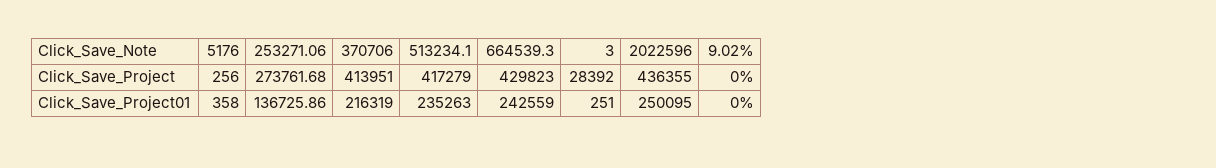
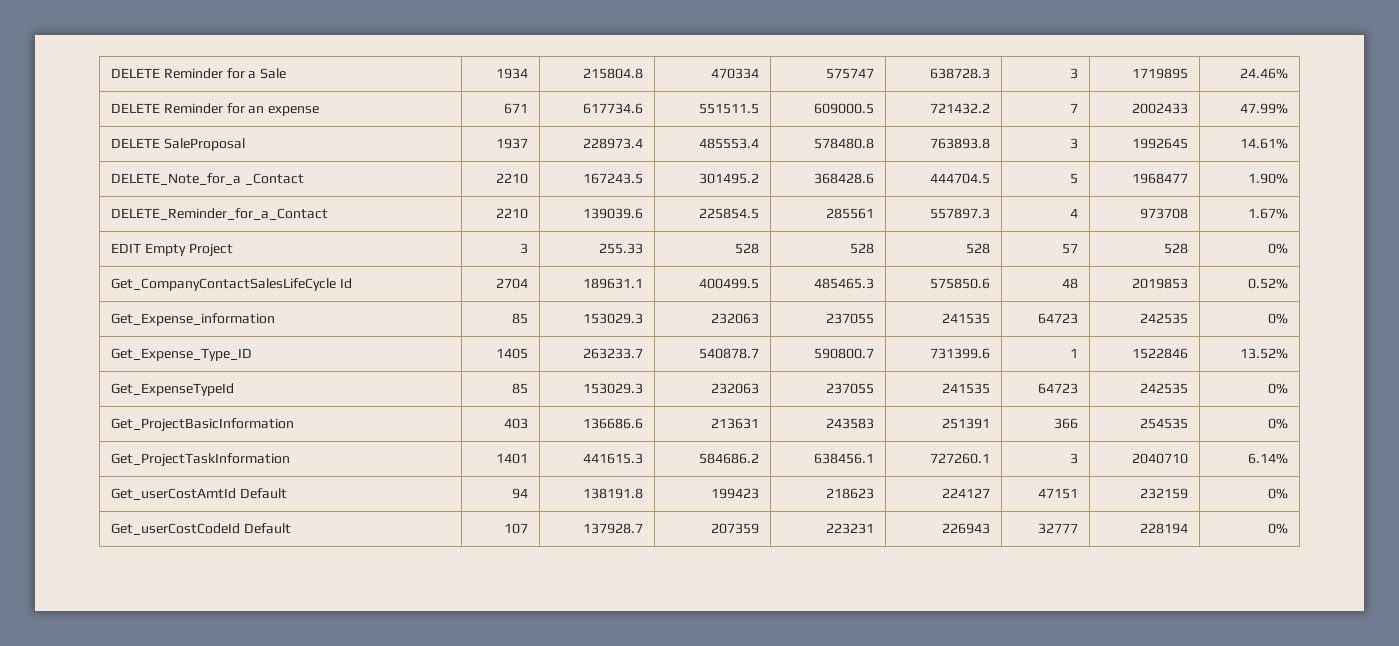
[38,43,158,58] [206,45,239,56] [253,45,326,56] [340,45,393,56] [408,45,471,56] [485,44,554,56] [604,45,614,56] [628,44,692,56] [707,44,754,56] [38,69,176,85] [211,71,239,82] [254,71,326,82] [343,70,393,82] [420,70,471,82] [498,70,554,82] [568,70,614,82] [636,71,692,82] [729,71,754,82] [38,95,191,111] [211,97,239,108] [253,97,326,108] [344,96,393,108] [416,97,471,108] [498,96,554,108] [589,97,614,108] [637,96,692,108] Click_Save_Note | 5176 | 253271.06 | 370706 | 513234.1 | 664539.3 | 3 | 2022596 | 9.02% // Click_Save_Project | 256 | 273761.68 | 413951 | 417279 | 429823 | 28392 | 436355 | 0% // Click_Save_Project01 | 358 | 136725.86 | 216319 | 235263 | 242559 | 251 | 250095 -> [111,68,287,79] [495,68,528,79] [582,68,643,79] [710,68,759,79] [825,68,874,79] [929,68,990,79] [1069,68,1078,79] [1131,68,1188,79] [1239,68,1288,79] [111,103,320,116] [503,103,528,114] [582,103,643,114] [698,103,759,114] [813,103,874,114] [929,103,990,114] [1069,103,1078,113] [1131,103,1188,114] [1239,103,1288,114] [111,138,245,151] [495,138,528,149] [582,138,643,149] [698,138,759,149] [813,138,874,149] [929,138,990,149] [1069,138,1078,149] [1131,138,1188,149] [1239,138,1288,149] [111,173,304,185] [495,173,528,184] [582,173,643,184] [698,173,759,184] [813,173,874,184] [929,173,990,184] [1069,173,1078,184] [1131,173,1188,184] [1247,173,1288,184] [111,208,329,220] [495,208,528,219] [582,208,643,219] [698,208,759,219] [825,208,874,219] [929,208,990,219] [1069,208,1078,218] [1139,208,1188,219] [1247,208,1288,219] [111,243,233,257] [519,243,528,254] [598,243,643,254] [734,243,759,254] [849,243,874,254] [965,243,990,254] [1061,243,1078,254] [1163,243,1188,254] [1267,243,1288,254] [111,278,352,291] [495,278,528,289] [582,278,643,289] [698,278,759,289] [813,278,874,289] [929,278,990,289] [1061,278,1078,289] [1131,278,1188,289] [1247,278,1288,289] [111,313,276,326] [511,313,528,324] [582,313,643,324] [710,313,759,324] [825,313,874,324] [941,313,990,324] [1037,313,1078,324] [1139,313,1188,324] [1267,313,1288,324] [111,348,253,361] [495,348,528,359] [582,348,643,359] [698,348,759,359] [813,348,874,359] [929,348,990,359] [1069,348,1078,358] [1131,348,1188,359] [1239,348,1288,359] [111,383,235,396] [511,383,528,394] [582,383,643,394] [710,383,759,394] [825,383,874,394] [941,383,990,394] [1037,383,1078,394] [1139,383,1188,394] [1267,383,1288,394] [111,418,295,432] [503,418,528,429] [582,418,643,429] [710,418,759,429] [825,418,874,429] [941,418,990,429] [1053,418,1078,429] [1139,418,1188,429] [1267,418,1288,429] [111,453,291,467] [495,453,528,464] [582,453,643,464] [698,453,759,464] [813,453,874,464] [929,453,990,464] [1069,453,1078,464] [1131,453,1188,464] [1247,453,1288,464] [111,488,287,500] [511,488,528,499] [582,488,643,499] [710,488,759,499] [825,488,874,499] [941,488,990,498] [1037,488,1078,499] [1139,488,1188,499] [1267,488,1288,499] [111,523,291,535] [503,523,528,534] [582,523,643,534] [710,523,759,534] [825,523,874,534] [941,523,990,534] [1037,523,1078,534] [1139,523,1188,534] DELETE Reminder for a Sale | 1934 | 215804.8 | 470334 | 575747 | 638728.3 | 3 | 1719895 | 24.46% // DELETE Reminder for an expense | 671 | 617734.6 | 551511.5 | 609000.5 | 721432.2 | 7 | 2002433 | 47.99% // DELETE SaleProposal | 1937 | 228973.4 | 485553.4 | 578480.8 | 763893.8 | 3 | 1992645 | 14.61% // DELETE_Note_for_a _Contact | 2210 | 167243.5 | 301495.2 | 368428.6 | 444704.5 | 5 | 1968477 | 1.90% // DELETE_Reminder_for_a_Contact | 2210 | 139039.6 | 225854.5 | 285561 | 557897.3 | 4 | 973708 | 1.67% // EDIT Empty Project | 3 | 255.33 | 528 | 528 | 528 | 57 | 528 | 0% // Get_CompanyContactSalesLifeCycle Id | 2704 | 189631.1 | 400499.5 | 485465.3 | 575850.6 | 48 | 2019853 | 0.52% // Get_Expense_information | 85 | 153029.3 | 232063 | 237055 | 241535 | 64723 | 242535 | 0% // Get_Expense_Type_ID | 1405 | 263233.7 | 540878.7 | 590800.7 | 731399.6 | 1 | 1522846 | 13.52% // Get_ExpenseTypeId | 85 | 153029.3 | 232063 | 237055 | 241535 | 64723 | 242535 | 0% // Get_ProjectBasicInformation | 403 | 136686.6 | 213631 | 243583 | 251391 | 366 | 254535 | 0% // Get_ProjectTaskInformation | 1401 | 441615.3 | 584686.2 | 638456.1 | 727260.1 | 3 | 2040710 | 6.14% // Get_userCostAmtId Default | 94 | 138191.8 | 199423 | 218623 | 224127 | 47151 | 232159 | 0% // Get_userCostCodeId Default | 107 | 137928.7 | 207359 | 223231 | 226943 | 32777 | 228194

